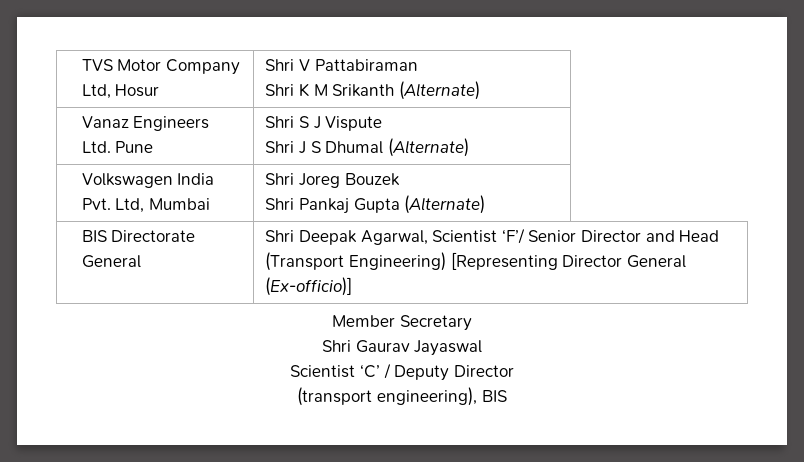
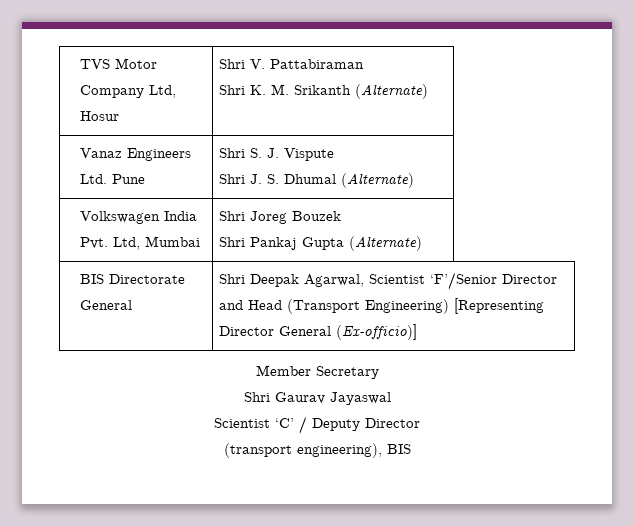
[299,59,311,71] V -> [249,59,265,69] V.
[299,83,328,97] K M -> [249,84,289,95] K. M.
[299,116,321,129] S J -> [249,148,279,158] S. J.
[299,141,321,154] J S -> [249,174,279,184] J. S.
[501,228,577,244] ‘F’/ Senior -> [429,272,497,290] ‘F’/Senior

